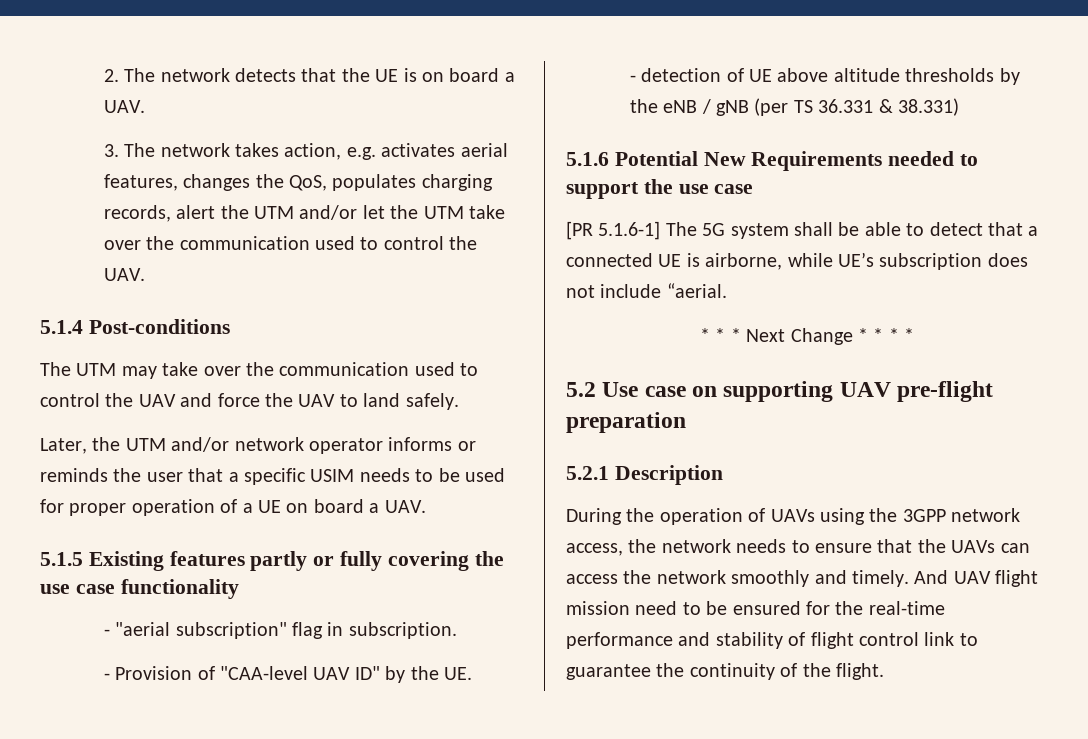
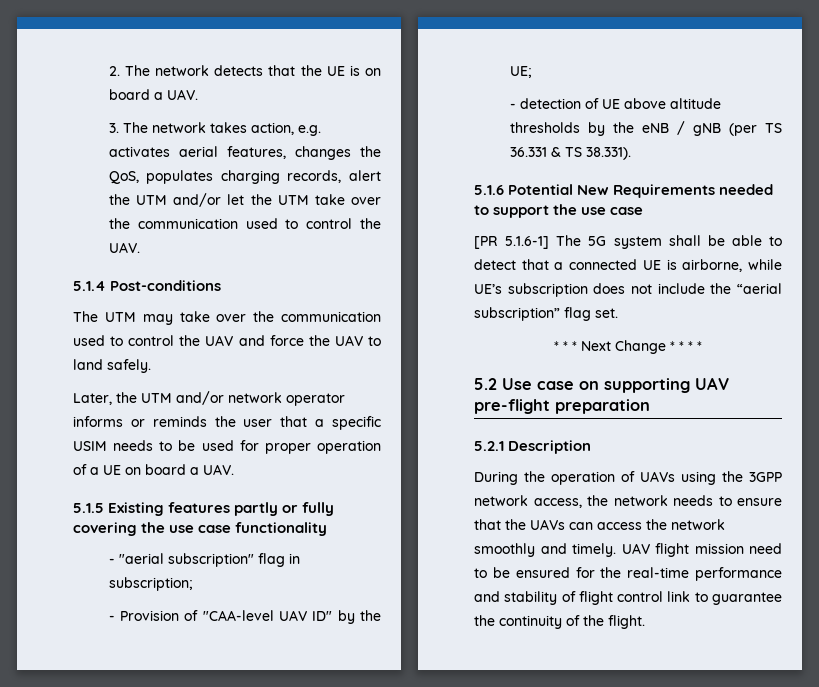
[348,622,457,639] subscription. -> [108,577,193,591] subscription;
[443,667,472,680] UE. -> [509,66,532,78] UE;
[897,98,959,116] 38.331) -> [564,147,631,160] TS 38.331).
[666,283,727,298] “aerial. -> [710,283,782,294] [474,307,618,321] the “aerial subscription” flag set.
[914,570,949,584] And -> (616, 550) none

